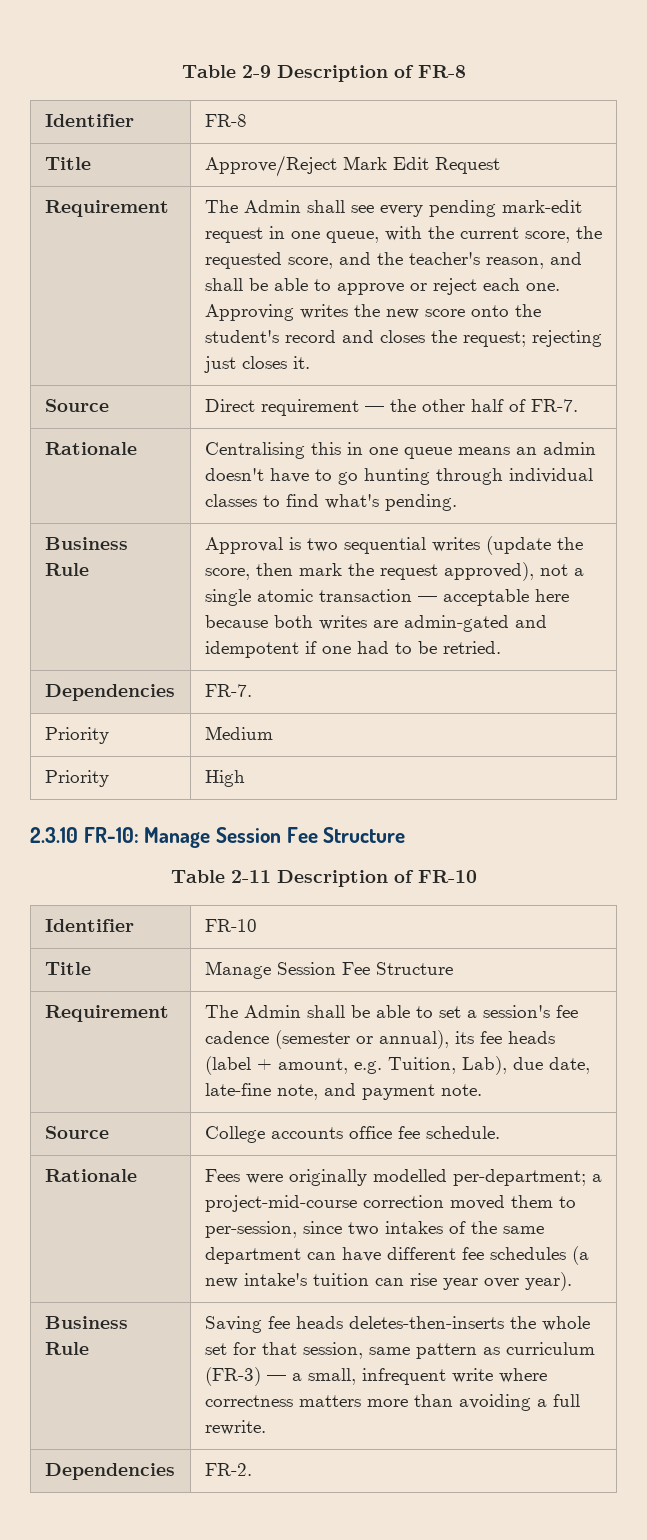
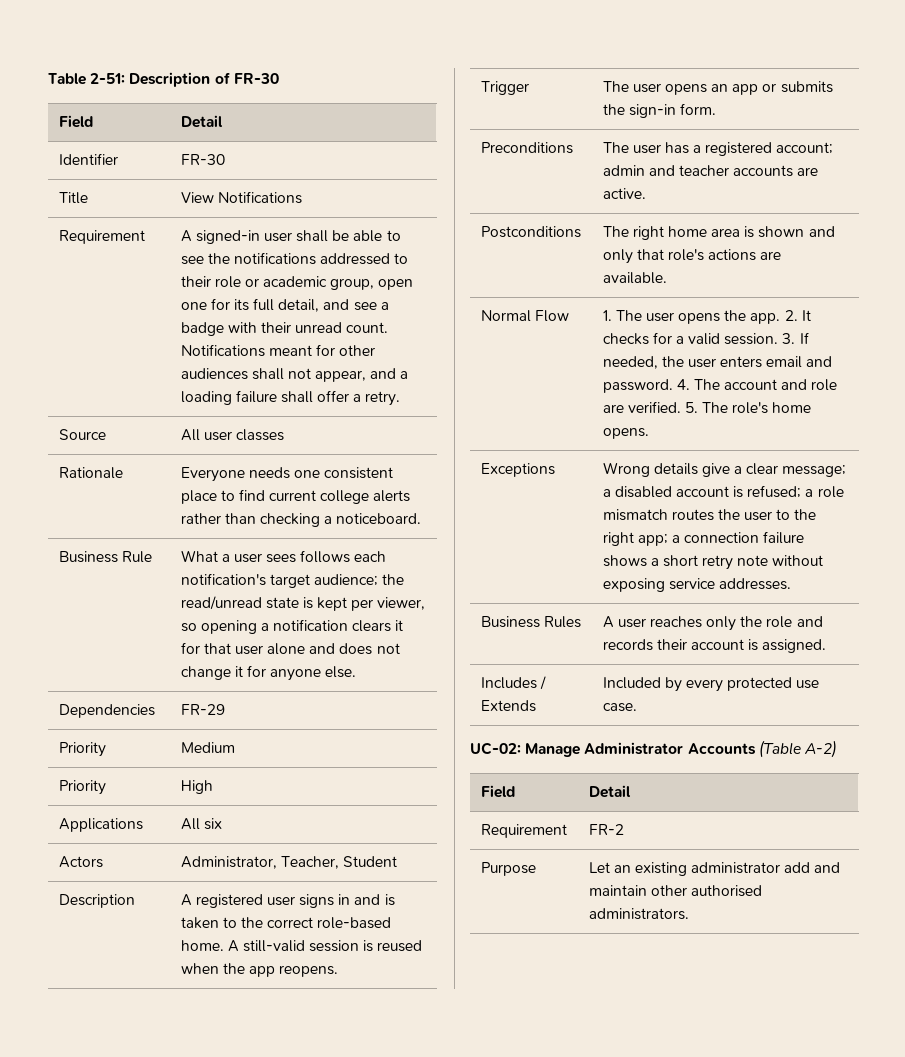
[181,65,466,82] [44,114,134,127] [204,114,247,127] [44,157,91,170] [204,155,500,177] [44,200,169,217] [204,200,582,217] [204,226,602,243] [204,252,582,269] [204,278,560,295] [204,304,541,321] [204,330,602,347] [203,356,310,373] [44,399,109,412] [204,399,578,416] [44,442,137,455] [204,442,596,459] [204,468,593,485] [204,494,457,511] [44,537,128,550] [44,563,89,576] [204,536,583,555] [204,562,584,581] [204,589,569,606] [204,615,547,632] [204,641,501,658] [44,684,175,701] [204,684,252,697] Table 2-9 Description of FR-8 // Identifier | FR-8 // Title | Approve/Reject Mark Edit Request // Requirement | The Admin shall see every pending mark-edit request in one queue, with the current score, the requested score, and the teacher's reason, and shall be able to approve or reject each one. Approving writes the new score onto the student's record and closes the request; rejecting just closes it. // Source | Direct requirement — the other half of FR-7. // Rationale | Centralising this in one queue means an admin doesn't have to go hunting through individual classes to find what's pending. // Business Rule | Approval is two sequential writes (update the score, then mark the request approved), not a single atomic transaction — acceptable here because both writes are admin-gated and idempotent if one had to be retried. // Dependencies | FR-7. -> [48,72,279,87] [58,115,93,128] [180,115,223,128] [58,153,118,165] [180,154,225,165] [58,192,88,204] [180,191,302,204] [58,230,145,244] [180,230,401,244] [180,252,409,265] [180,276,414,290] [180,298,389,312] [180,322,389,336] [180,344,376,357] [180,368,409,382] [180,390,401,406] [58,429,106,440] [180,429,284,441] [58,467,123,479] [180,467,394,482] [180,489,411,504] [180,513,422,527] [58,551,152,563] [180,550,387,563] [180,573,405,588] [180,596,426,611] [180,619,404,634] [180,642,400,655] [180,665,357,681] [58,704,155,718] [180,704,225,715] Table 2-51: Description of FR-30 // Field | Detail // Identifier | FR-30 // Title | View Notifications // Requirement | A signed-in user shall be able to see the notifications addressed to their role or academic group, open one for its full detail, and see a badge with their unread count. Notifications meant for other audiences shall not appear, and a loading failure shall offer a retry. // Source | All user classes // Rationale | Everyone needs one consistent place to find current college alerts rather than checking a noticeboard. // Business Rule | What a user sees follows each notification's target audience; the read/unread state is kept per viewer, so opening a notification clears it for that user alone and does not change it for anyone else. // Dependencies | FR-29
[30,827,406,848] [170,870,477,887] [44,919,134,932] [204,919,257,932] [44,962,91,975] [204,961,453,979] [44,1005,169,1022] [204,1005,578,1018] [204,1030,555,1049] [204,1056,590,1075] [204,1083,482,1100] [44,1126,109,1139] [204,1126,500,1143] [44,1169,137,1182] [204,1169,602,1186] [204,1195,576,1212] [204,1221,544,1238] [204,1246,589,1265] [204,1272,572,1291] [44,1316,128,1329] [44,1342,89,1355] [204,1316,590,1333] [204,1342,595,1359] [204,1367,547,1386] [204,1394,580,1411] [204,1420,266,1435] [44,1463,175,1480] [204,1463,252,1476] // 2.3.10 FR-10: Manage Session Fee Structure // Table 2-11 Description of FR-10 // Identifier | FR-10 // Title | Manage Session Fee Structure // Requirement | The Admin shall be able to set a session's fee cadence (semester or annual), its fee heads (label + amount, e.g. Tuition, Lab), due date, late-fine note, and payment note. // Source | College accounts office fee schedule. // Rationale | Fees were originally modelled per-department; a project-mid-course correction moved them to per-session, since two intakes of the same department can have different fee schedules (a new intake's tuition can rise year over year). // Business Rule | Saving fee heads deletes-then-inserts the whole set for that session, same pattern as curriculum (FR-3) — a small, infrequent write where correctness matters more than avoiding a full rewrite. // Dependencies | FR-2. -> [58,818,143,832] [180,818,222,830] [58,856,103,868] [180,856,397,869] [58,894,135,908] [180,894,395,908] [180,917,392,929] [180,940,423,952] [180,963,339,977] [480,81,529,95] [602,81,833,95] [602,103,716,118] [480,142,573,154] [602,142,834,156] [602,165,819,177] [602,188,646,199] [480,226,581,238] [602,226,835,240] [602,249,782,264] [602,272,667,284] [480,310,569,322] [602,310,811,324] [602,332,809,345] [602,356,833,369] [602,379,838,393] [602,401,812,414] [602,428,649,439] [480,463,555,477] [602,462,847,477] [602,485,844,498] [602,509,817,521] [602,531,805,546] [602,555,824,570] [602,578,791,592] [480,616,581,628] [602,616,823,631] [602,639,827,653] [480,676,546,690] [480,700,536,712] [602,677,820,692] [602,703,637,712] [470,740,837,758] [480,785,515,798] [588,785,631,798] [480,824,567,838] [588,824,624,835] [480,862,536,876] [588,862,841,876] [588,885,762,897] [588,908,689,920] // Applications | All six // Actors | Administrator, Teacher, Student // Description | A registered user signs in and is taken to the correct role-based home. A still-valid session is reused when the app reopens. // Trigger | The user opens an app or submits the sign-in form. // Preconditions | The user has a registered account; admin and teacher accounts are active. // Postconditions | The right home area is shown and only that role's actions are available. // Normal Flow | 1. The user opens the app. 2. It checks for a valid session. 3. If needed, the user enters email and password. 4. The account and role are verified. 5. The role's home opens. // Exceptions | Wrong details give a clear message; a disabled account is refused; a role mismatch routes the user to the right app; a connection failure shows a short retry note without exposing service addresses. // Business Rules | A user reaches only the role and records their account is assigned. // Includes / Extends | Included by every protected use case. // UC-02: Manage Administrator Accounts (Table A-2) // Field | Detail // Requirement | FR-2 // Purpose | Let an existing administrator add and maintain other authorised administrators.

